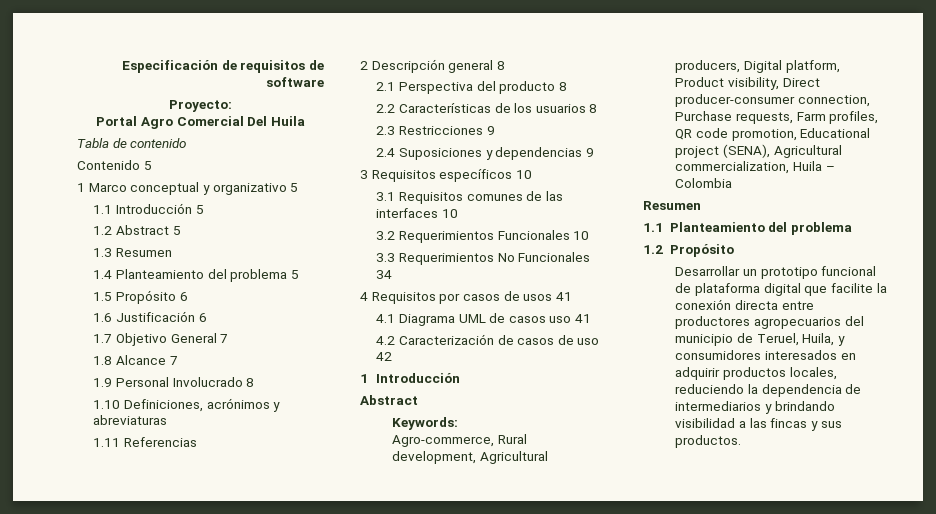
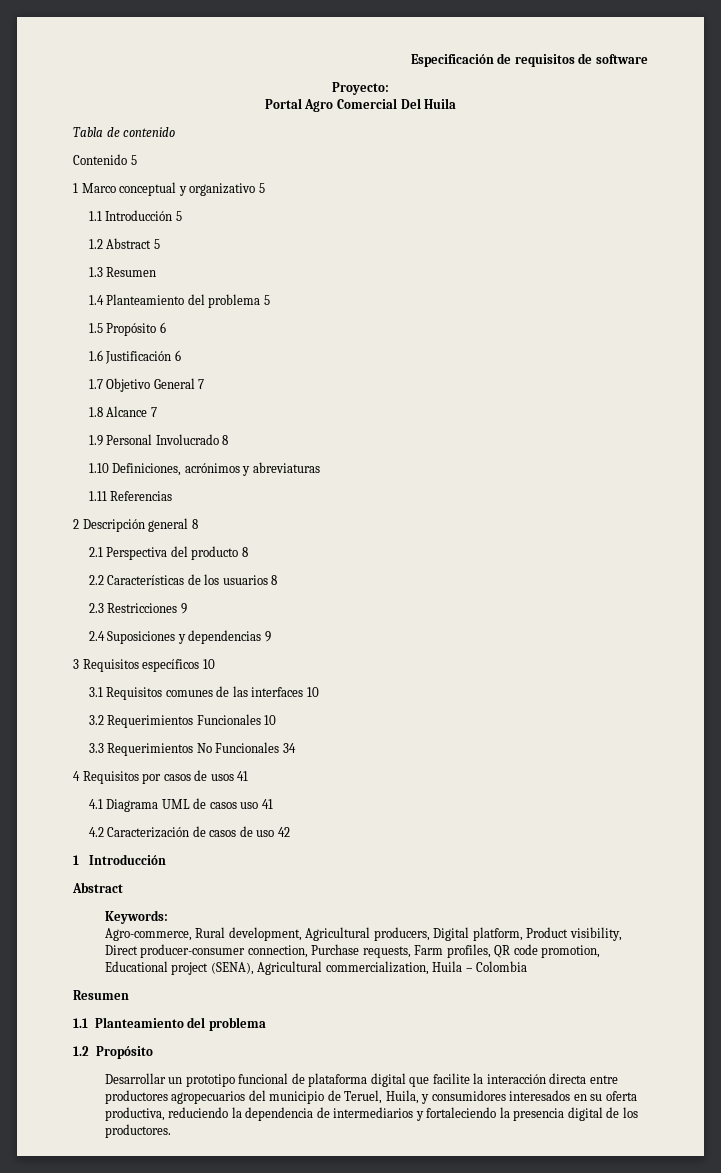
[675,299,732,310] conexión -> [486,1074,546,1084] interacción
[675,367,837,380] adquirir productos locales, -> [590,1091,637,1101] [104,1107,165,1121] su oferta productiva,
[774,401,835,411] [675,418,842,431] [675,435,742,448] brindando visibilidad a las fincas y sus productos. -> [426,1107,638,1121] [104,1124,171,1138] fortaleciendo la presencia digital de los productores.

